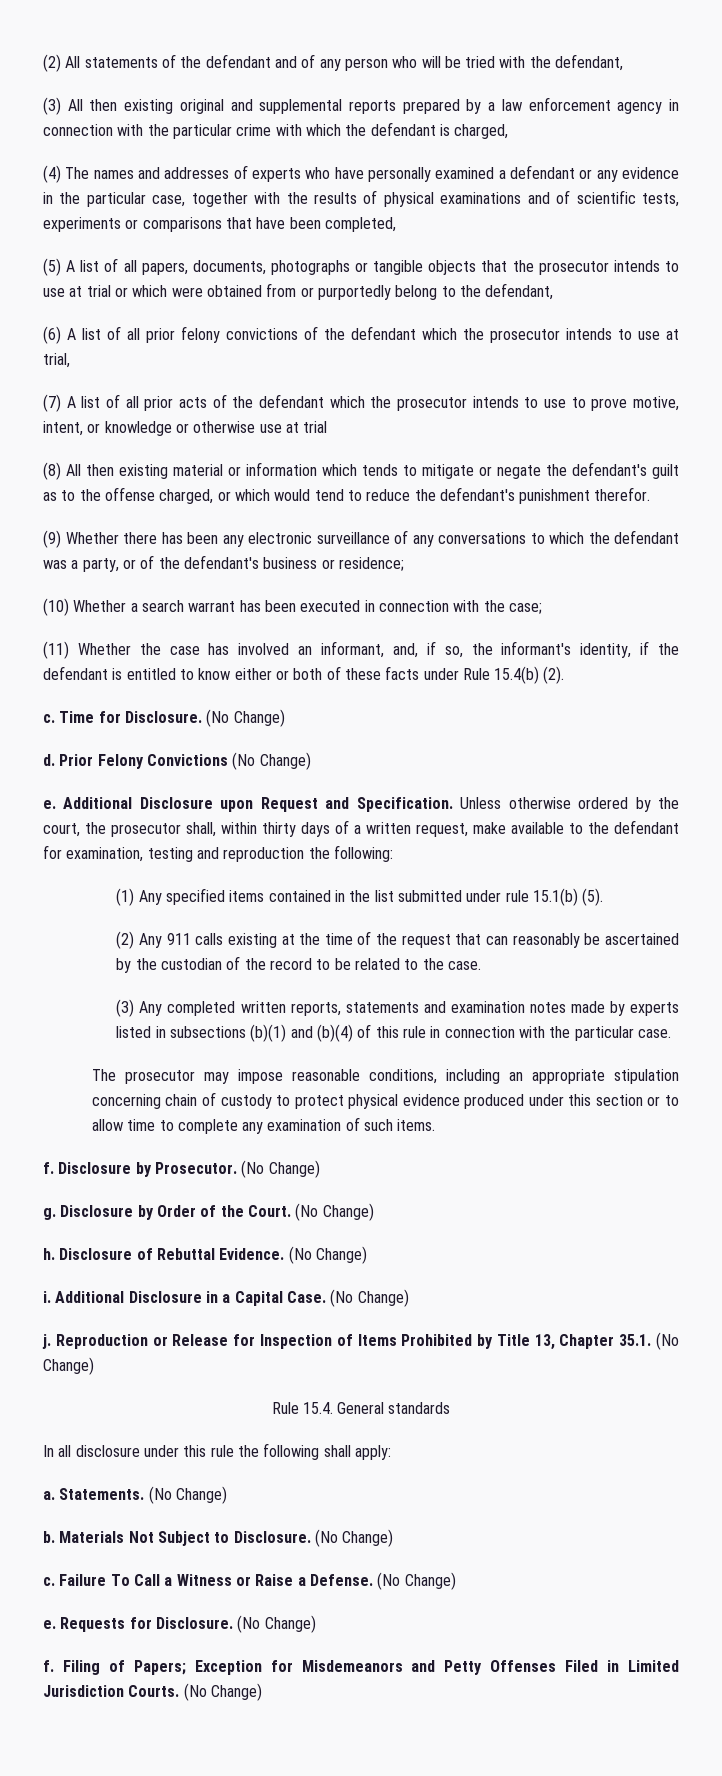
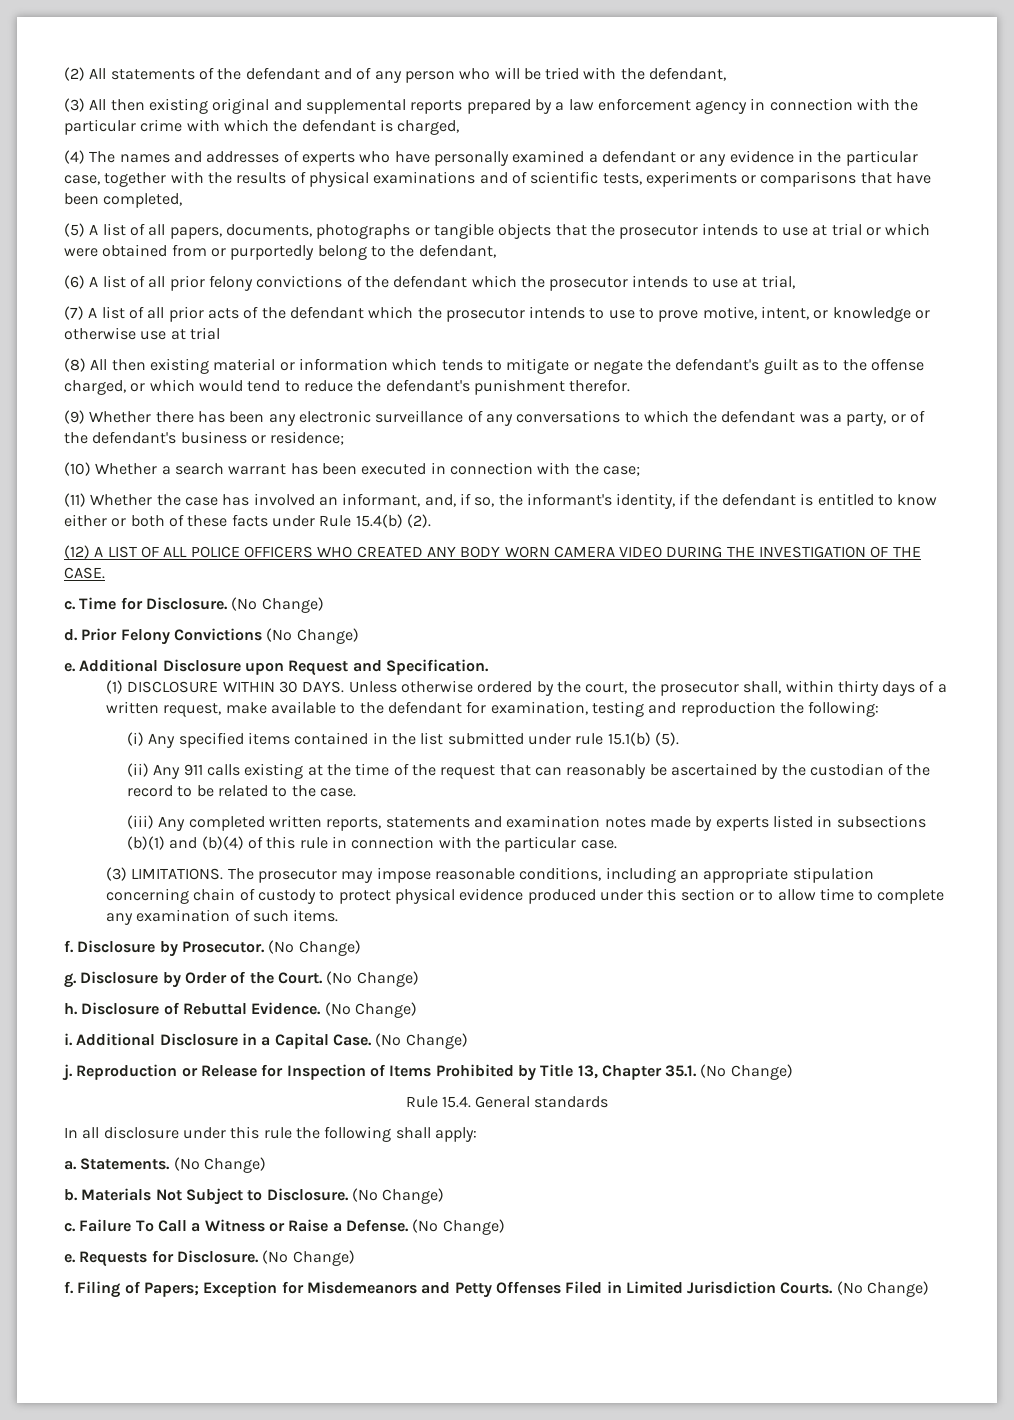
(565, 675) none -> [64,545,921,559] [64,567,105,579] // (12) A LIST OF ALL POLICE OFFICERS WHO CREATED ANY BODY WORN CAMERA VIDEO DURING THE INVESTIGATION OF THE CASE.
(453, 804) none -> [106,680,345,694] // (1) DISCLOSURE WITHIN 30 DAYS.
[116,888,135,906] (1) -> [127,732,145,746] (i)
[116,931,135,949] (2) -> [127,763,150,777] (ii)
[116,999,135,1017] (3) -> [127,815,155,829] (iii)
(671, 1033) none -> [106,867,224,881] (3) LIMITATIONS.

